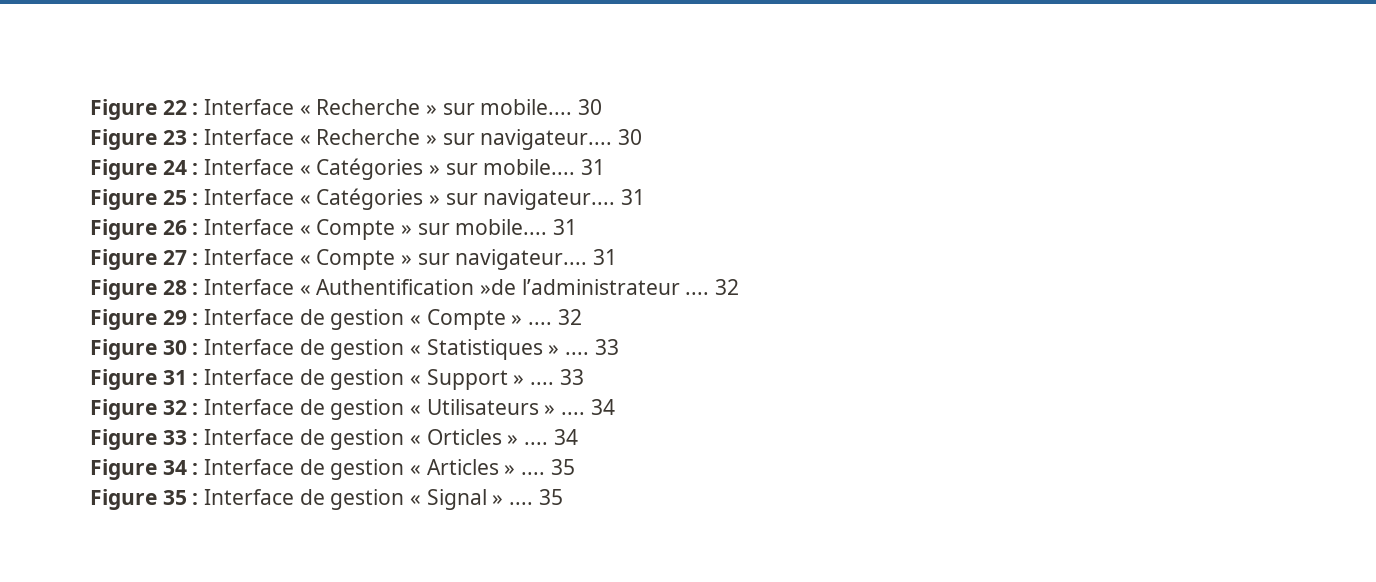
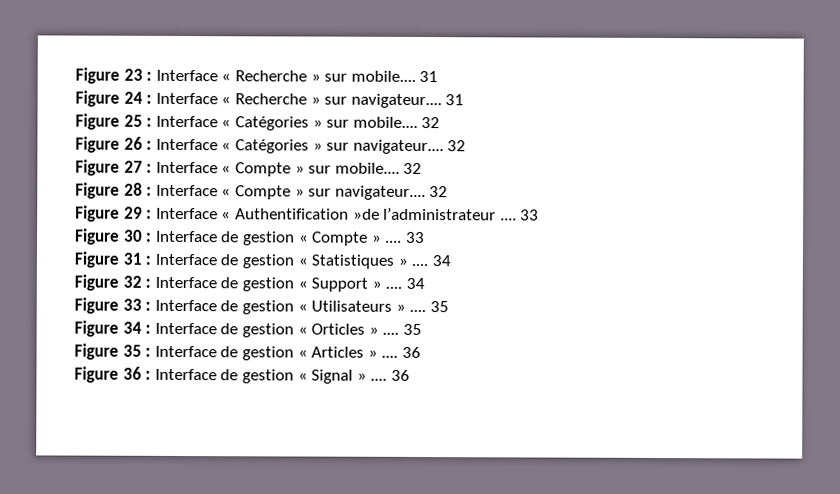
[90,99,603,120] [90,129,157,150] Figure 22 : Interface « Recherche » sur mobile.... 30 // Figure -> [75,67,120,84] Figure
[480,129,643,150] navigateur.... 30 -> [350,70,439,83] mobile.... 31
[316,158,576,180] Catégories » sur mobile.... -> [234,93,442,109] Recherche » sur navigateur....
[483,189,646,210] navigateur.... 31 -> [352,116,441,129] mobile.... 32
[316,219,578,240] Compte » sur mobile.... 31 -> [234,139,467,155] Catégories » sur navigateur.... 32
[455,249,618,270] navigateur.... 31 -> [334,162,423,175] mobile.... 32
[316,279,740,295] [90,309,582,330] Authentification »de l’administrateur .... 32 // Figure 29 : Interface de gestion « Compte » .... 32 -> [234,185,449,201] [75,205,540,222] Compte » sur navigateur.... 32 // Figure 29 : Interface « Authentification »de l’administrateur .... 33
[426,339,543,360] Statistiques -> [312,231,369,246] Compte
[426,369,584,390] Support » .... 33 -> [311,254,451,269] Statistiques » .... 34
[426,399,539,415] Utilisateurs -> [311,277,369,292] Support
[426,429,578,445] Orticles » .... 34 -> [311,300,449,313] Utilisateurs » .... 35
[426,459,499,475] Articles -> [311,323,366,335] Orticles
(422, 500) none -> [311,346,421,359] [74,366,308,384] Articles » .... 36 // Figure 36 : Interface de gestion «
[538,489,563,505] 35 -> [390,369,410,381] 36

